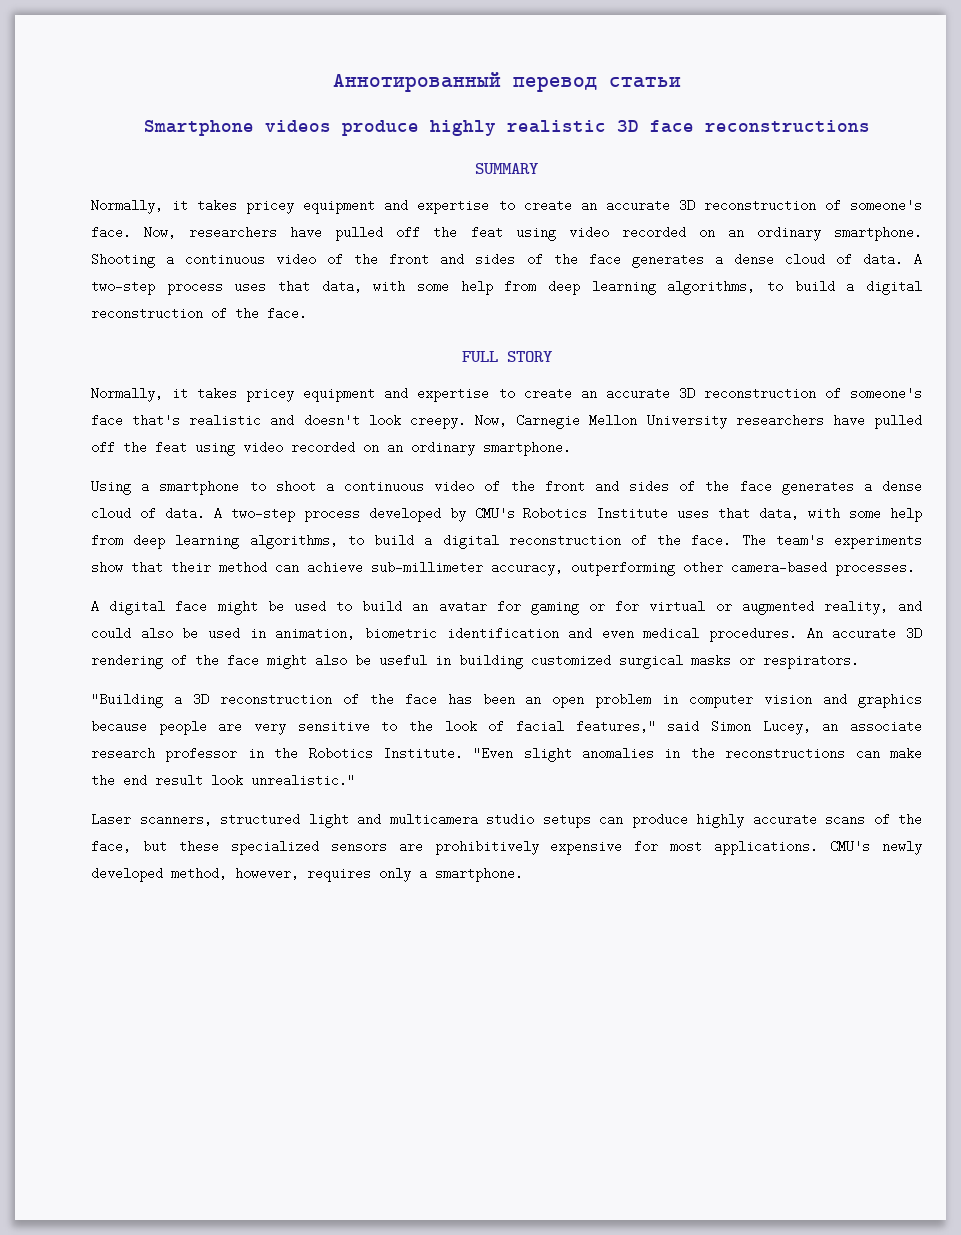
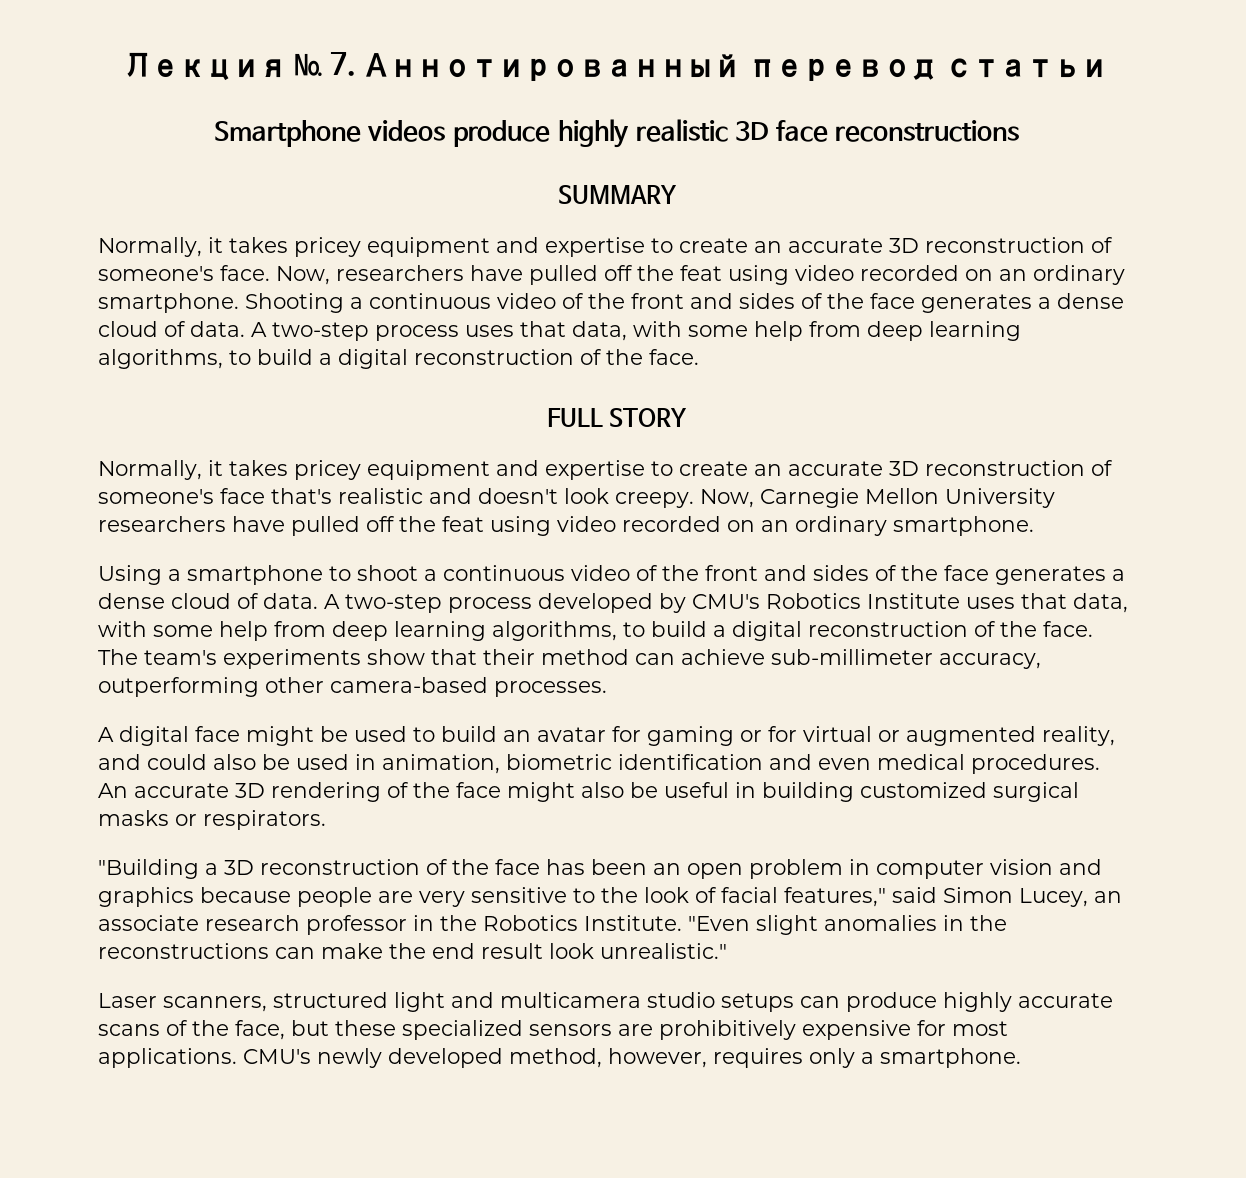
(332, 82) none -> [124,52,356,81] Лекция № 7.

